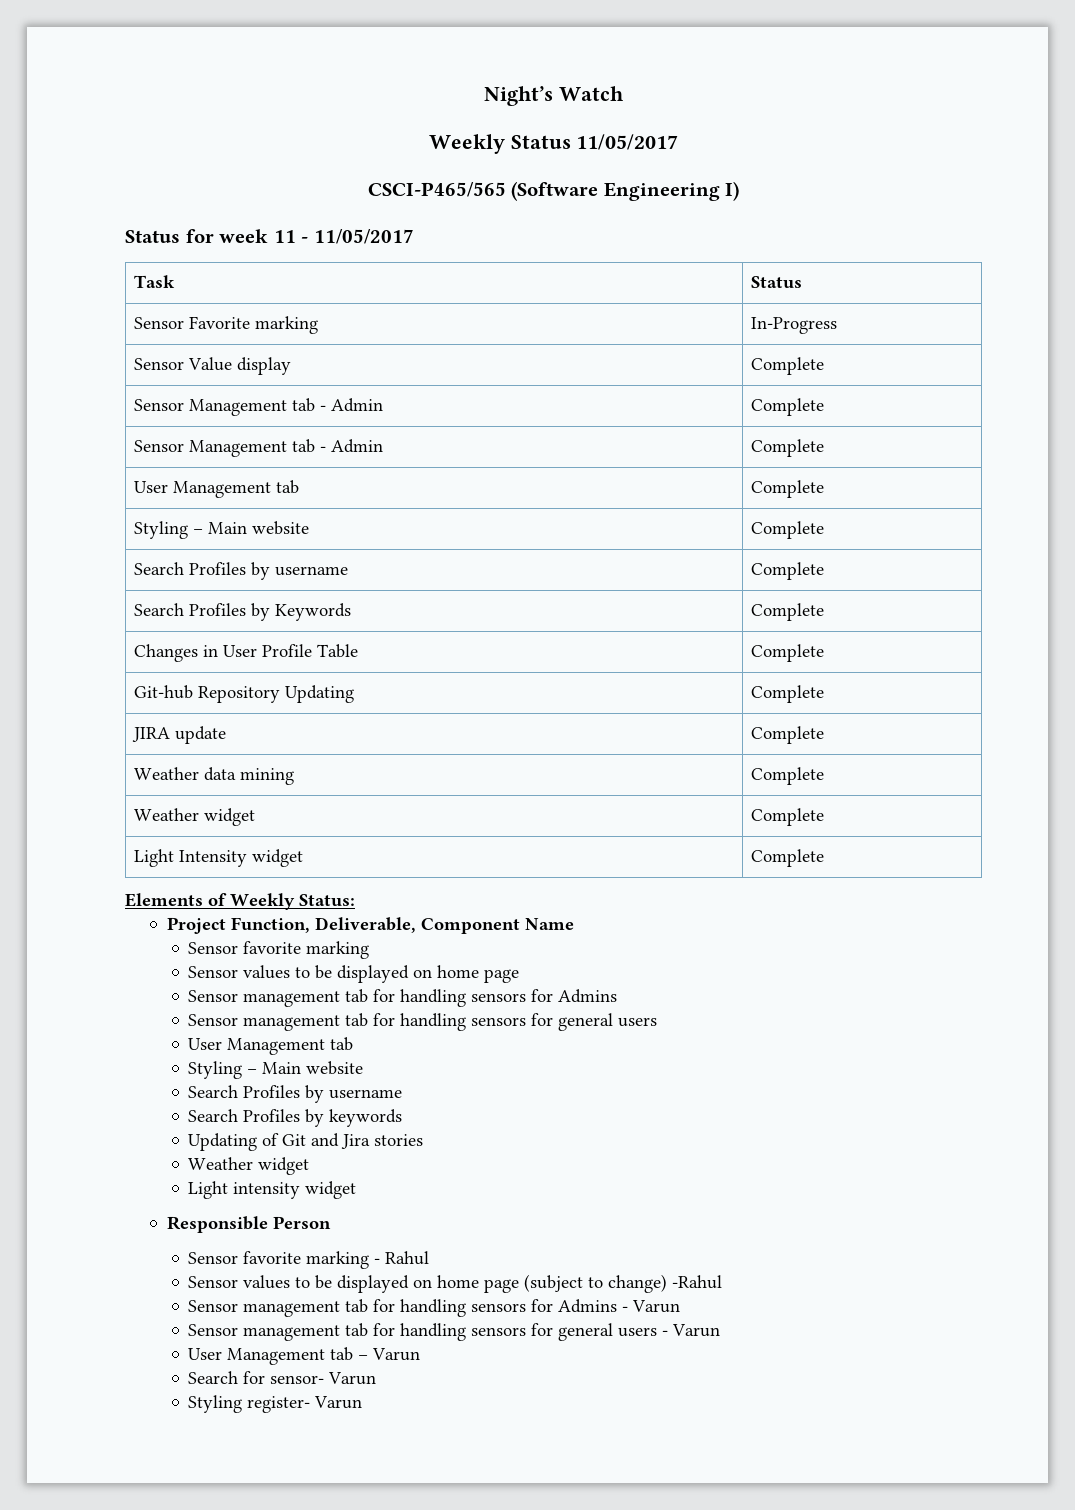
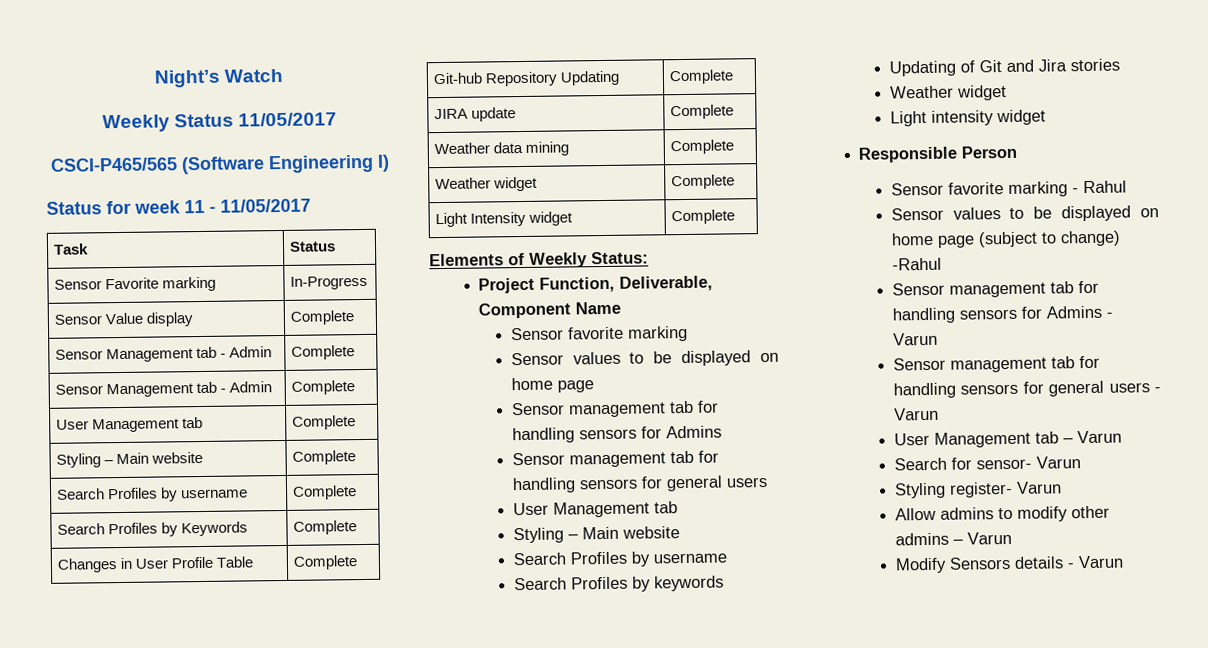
(363, 1402) none -> [894,505,1110,522] [894,531,1012,546] [894,555,1124,574] // Allow admins to modify other admins – Varun // Modify Sensors details - Varun

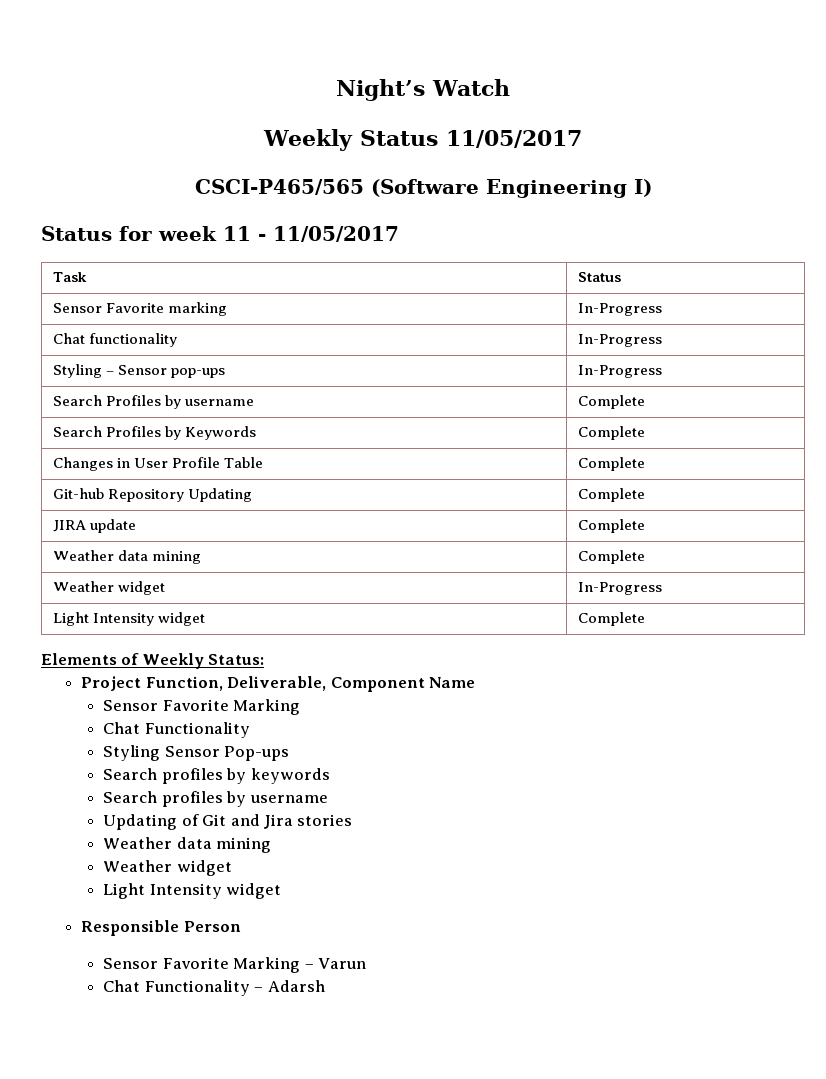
[54,312,194,327] [290,310,355,325] [55,346,273,363] [291,345,356,360] [55,381,273,398] [291,380,356,395] [56,416,204,433] [292,415,357,430] [56,451,204,468] [292,450,357,465] Sensor Value display | Complete // Sensor Management tab - Admin | Complete // Sensor Management tab - Admin | Complete // User Management tab | Complete // Styling – Main website | Complete -> [52,333,177,347] [577,334,662,347] [52,364,225,378] [577,365,662,378] Chat functionality | In-Progress // Styling – Sensor pop-ups | In-Progress
[671,174,736,190] Complete -> [577,582,662,595] In-Progress
[567,325,688,342] [510,350,779,367] [510,377,594,393] [510,400,719,418] [511,425,722,444] [511,450,719,468] [511,475,768,494] [512,501,678,518] [512,526,680,544] [512,551,727,567] [513,575,724,592] favorite marking // Sensor values to be displayed on home page // Sensor management tab for handling sensors for Admins // Sensor management tab for handling sensors for general users // User Management tab // Styling – Main website // Search Profiles by username // Search Profiles by keywords -> [162,699,301,715] [103,722,250,738] [103,745,290,761] [103,768,330,784] [103,791,328,807] Favorite Marking // Chat Functionality // Styling Sensor Pop-ups // Search profiles by keywords // Search profiles by username
(1120, 65) none -> [103,837,272,853] // Weather data mining
[930,110,994,126] intensity -> [149,883,222,899] Intensity
[947,180,1127,197] [890,205,1159,222] [890,230,1121,248] [891,257,942,271] [891,280,1099,298] [891,305,1113,324] [892,332,938,346] [892,355,1100,373] [892,380,1161,399] [893,407,939,421] [893,430,1122,448] [893,456,1081,471] [893,481,1062,499] [894,505,1110,522] [894,531,1012,546] [894,555,1124,574] favorite marking - Rahul // Sensor values to be displayed on home page (subject to change) -Rahul // Sensor management tab for handling sensors for Admins - Varun // Sensor management tab for handling sensors for general users - Varun // User Management tab – Varun // Search for sensor- Varun // Styling register- Varun // Allow admins to modify other admins – Varun // Modify Sensors details - Varun -> [162,957,366,973] [103,980,325,996] Favorite Marking – Varun // Chat Functionality – Adarsh

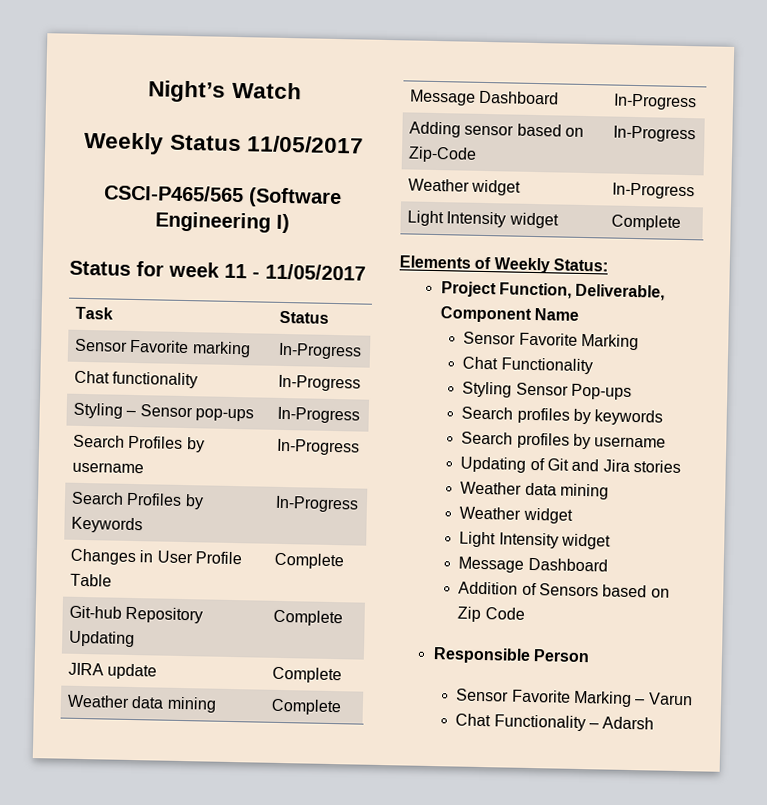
[577,395,645,409] Complete -> [276,438,361,456] In-Progress
[577,426,645,440] Complete -> [275,495,360,513] In-Progress
(645, 557) none -> [409,89,560,106] [613,93,698,111] [409,121,585,138] [408,146,478,163] [613,125,697,143] // Message Dashboard | In-Progress // Adding sensor based on Zip-Code | In-Progress
(282, 891) none -> [458,556,608,573] [458,581,670,598] [457,606,525,623] // Message Dashboard // Addition of Sensors based on Zip Code

